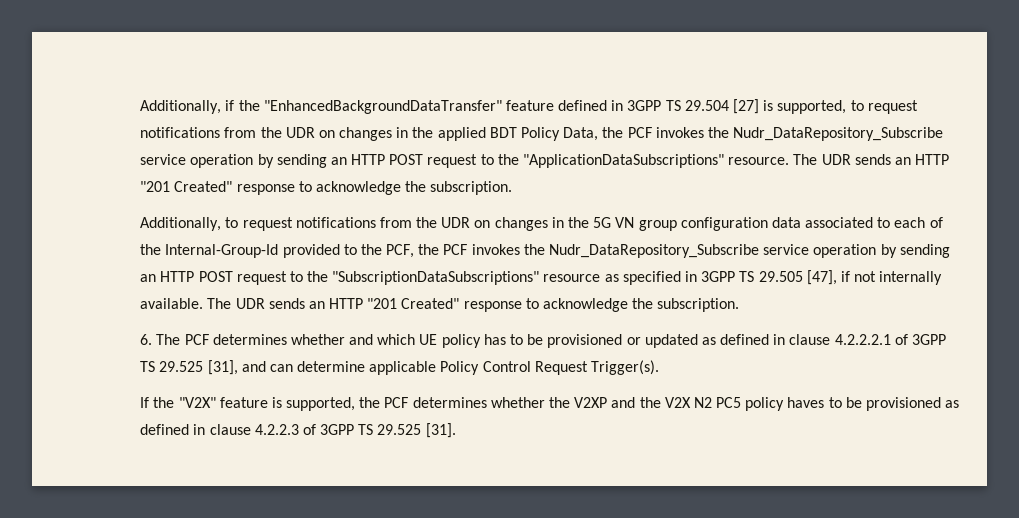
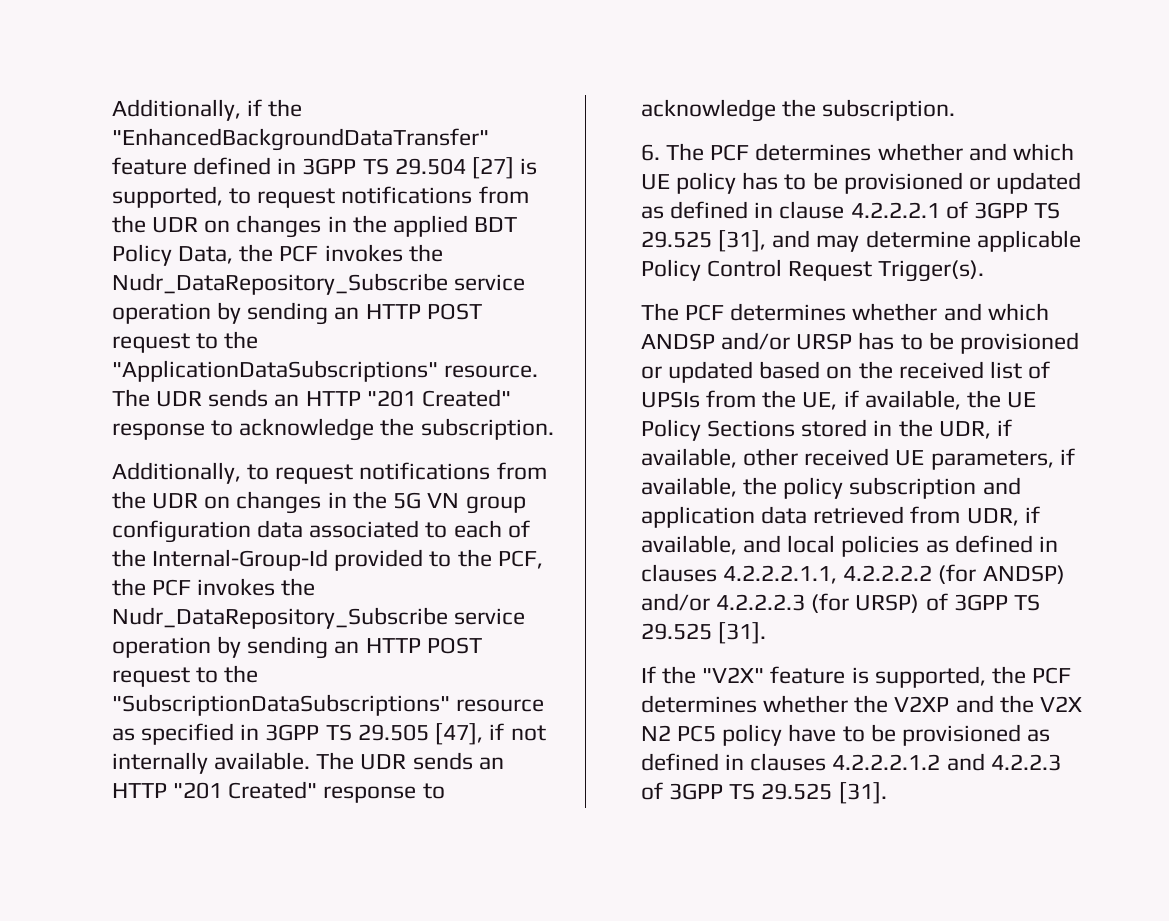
[269,364,293,372] can -> [816,235,860,252] may
(659, 367) none -> [640,303,1049,321] [640,332,1080,354] [640,361,1051,383] [640,390,1037,410] [640,419,1013,441] [640,448,1075,470] [640,477,1021,499] [640,506,1040,528] [640,535,1059,557] [640,564,1065,584] [640,593,1041,613] [640,622,767,644] // The PCF determines whether and which ANDSP and/or URSP has to be provisioned or updated based on the received list of UPSIs from the UE, if available, the UE Policy Sections stored in the UDR, if available, other received UE parameters, if available, the policy subscription and application data retrieved from UDR, if available, and local policies as defined in clauses 4.2.2.2.1.1, 4.2.2.2.2 (for ANDSP) and/or 4.2.2.2.3 (for URSP) of 3GPP TS 29.525 [31].
[787,397,825,408] haves -> [788,724,837,742] have
[209,424,251,435] clause -> [750,753,985,771] clauses 4.2.2.2.1.2 and

